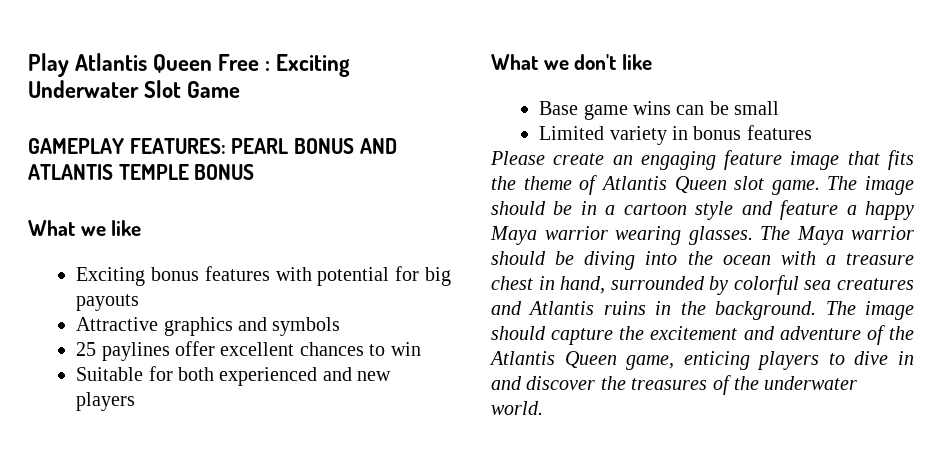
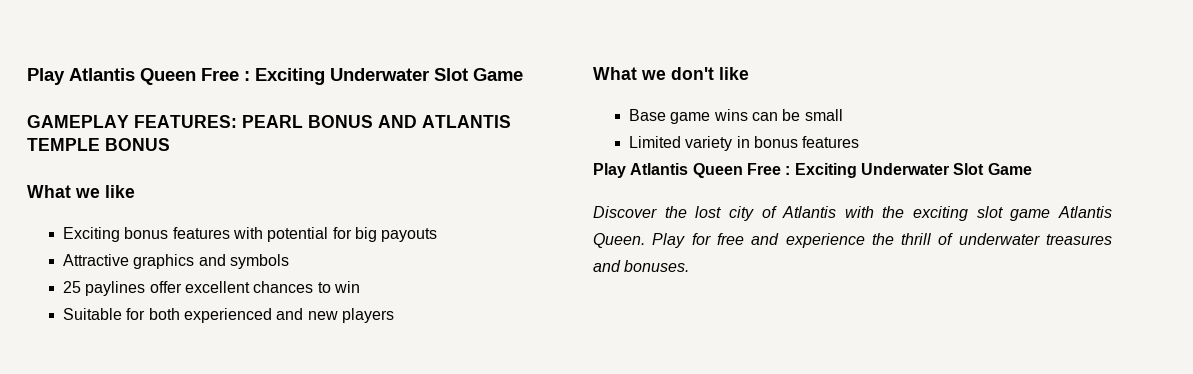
[490,150,914,170] [491,175,914,195] [491,200,914,220] [490,226,914,245] [491,251,914,270] [491,275,914,295] [491,301,914,320] [491,325,914,345] [489,351,914,370] [491,375,858,395] [491,401,543,415] Please create an engaging feature image that fits the theme of Atlantis Queen slot game. The image should be in a cartoon style and feature a happy Maya warrior wearing glasses. The Maya warrior should be diving into the ocean with a treasure chest in hand, surrounded by colorful sea creatures and Atlantis ruins in the background. The image should capture the excitement and adventure of the Atlantis Queen game, enticing players to dive in and discover the treasures of the underwater world. -> [593,163,1032,178] [593,206,1112,221] [593,233,1112,248] [593,260,690,272] Play Atlantis Queen Free : Exciting Underwater Slot Game // Discover the lost city of Atlantis with the exciting slot game Atlantis Queen. Play for free and experience the thrill of underwater treasures and bonuses.

